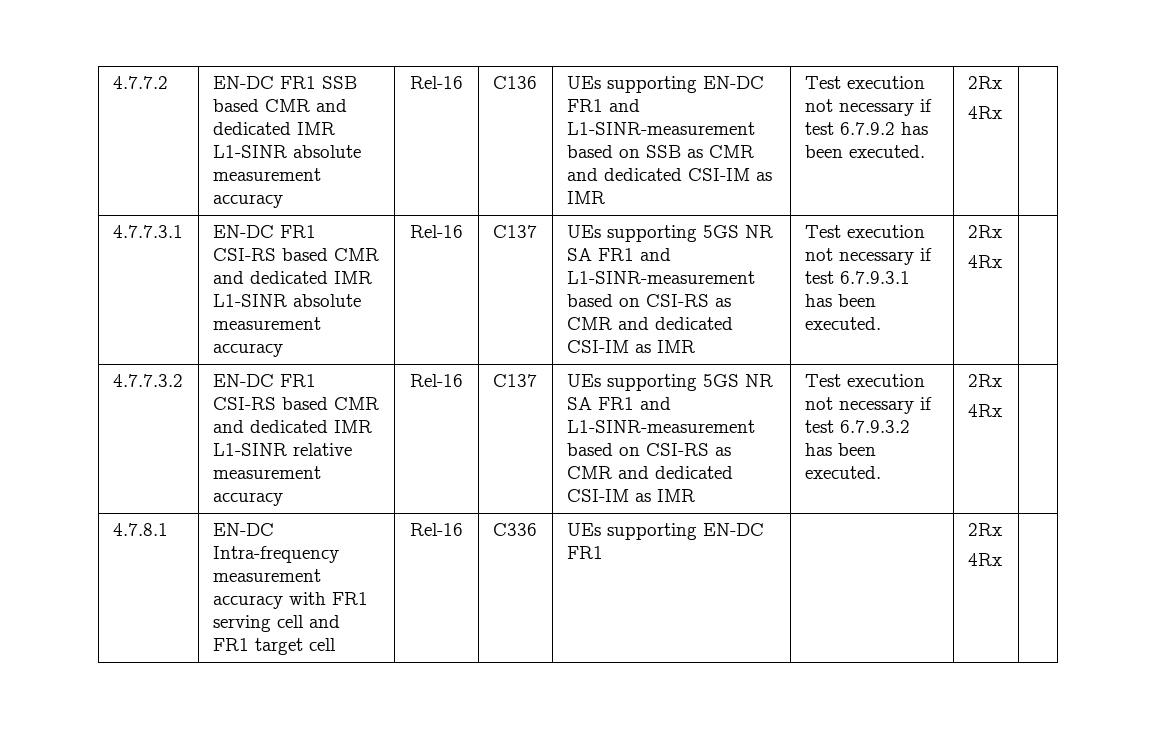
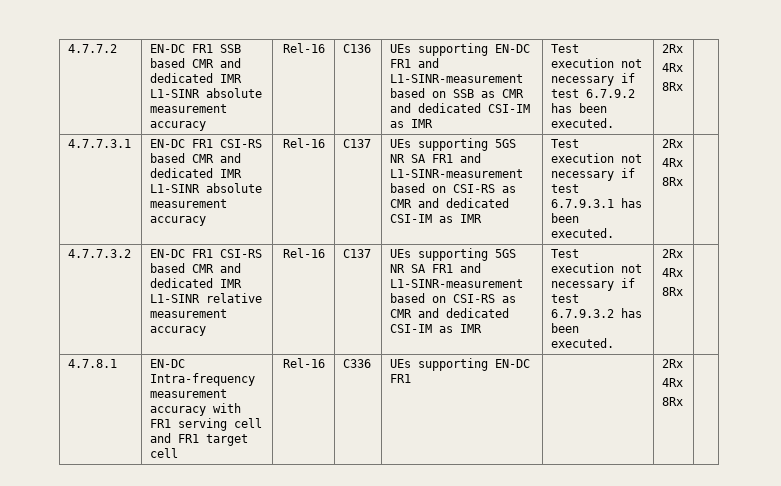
(1002, 112) none -> [662,82,684,91] // 8Rx
(1002, 261) none -> [662,177,684,186] // 8Rx
(1002, 410) none -> [662,287,684,296] // 8Rx
(1002, 559) none -> [662,397,684,406] // 8Rx

